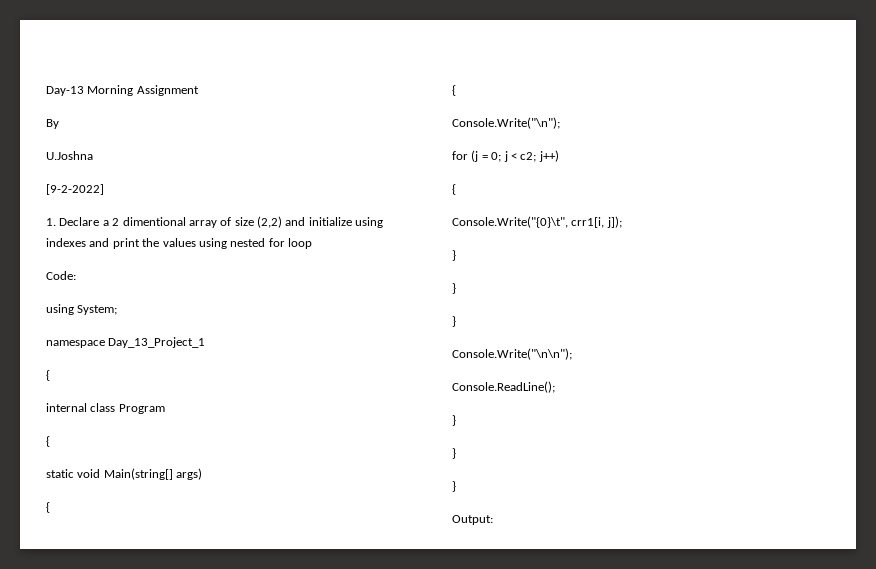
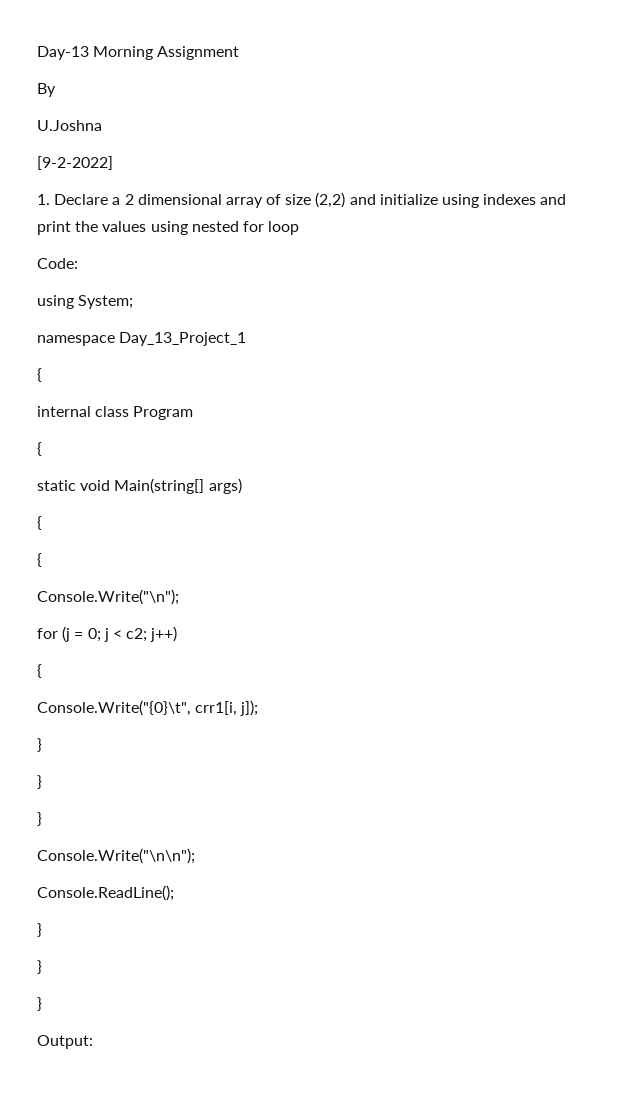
[122,217,186,226] dimentional -> [137,194,222,205] dimensional

